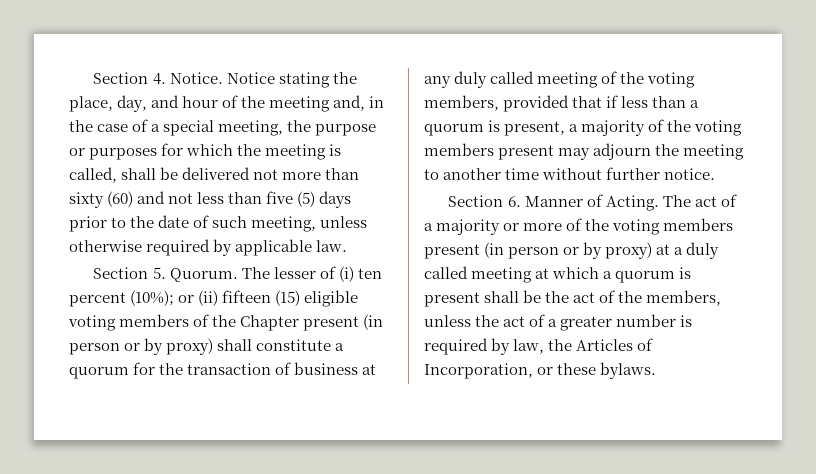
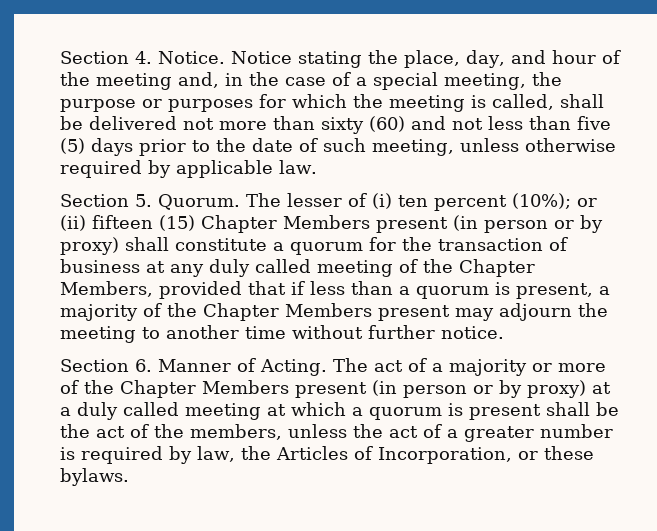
[304,290,359,307] [68,314,300,331] eligible voting members of the Chapter -> [201,215,370,233] Chapter Members
[647,72,696,88] [424,95,499,111] voting members, -> [459,259,535,277] [60,281,153,297] Chapter Members,
[694,120,743,136] [424,143,494,156] voting members -> [203,303,372,321] Chapter Members
[612,218,734,235] voting members -> [120,380,289,398] Chapter Members

